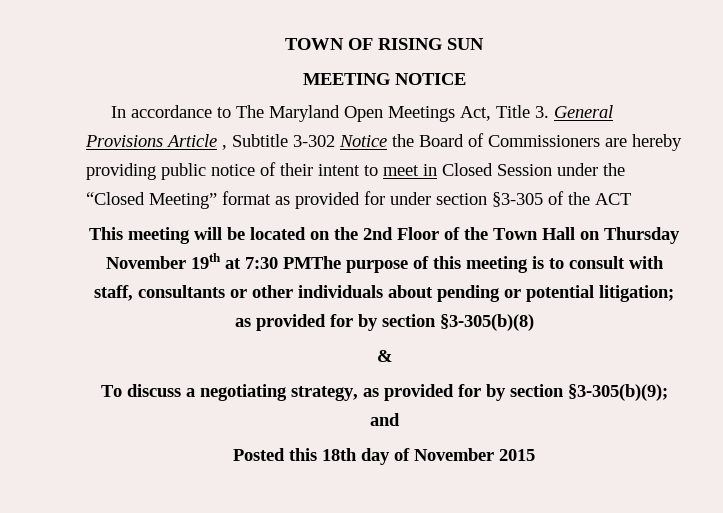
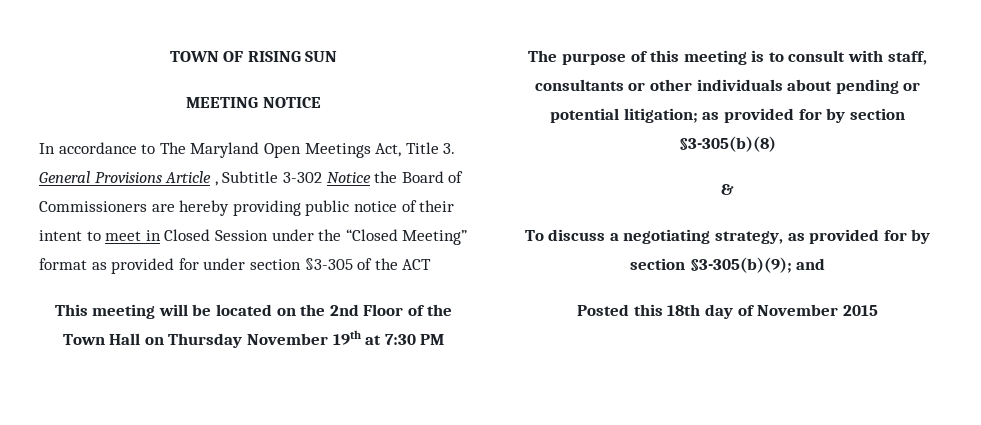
[282,256,341,269] PMThe -> [420,334,445,345] [528,50,558,62] PM // The

